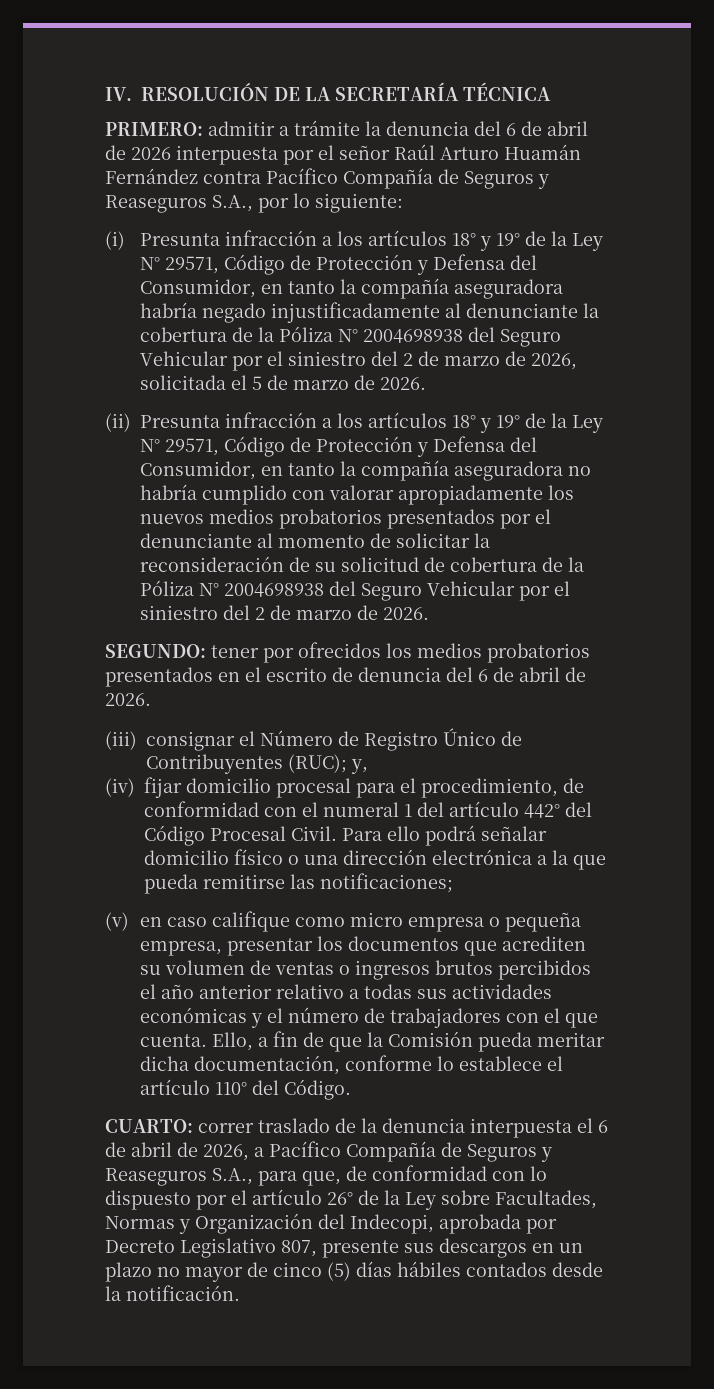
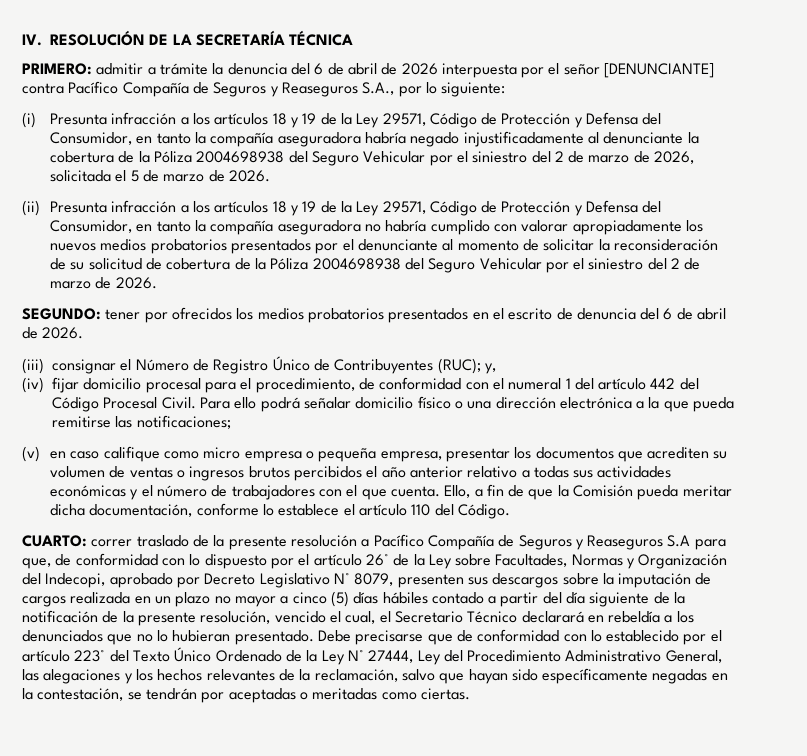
[394,144,581,160] [105,168,198,184] Raúl Arturo Huamán Fernández -> [604,63,715,78] [DENUNCIANTE]
[451,231,603,251] [139,257,160,270] 18° y 19° de la Ley N° -> [272,113,380,128] 18 y 19 de la Ley
[337,329,358,342] N° -> (192, 157) none
[452,413,603,433] [140,439,160,452] 18° y 19° de la Ley N° -> [272,201,380,216] 18 y 19 de la Ley
[199,583,219,596] N° -> (309, 264) none
[524,804,560,818] 442° -> [650,378,676,389] 442
[214,1082,247,1095] 110° -> [411,504,431,516] 110
[382,1118,608,1138] [105,1142,249,1161] denuncia interpuesta el 6 de abril de 2026, -> [228,535,357,550] presente resolución
[212,1168,253,1185] S.A., -> [667,535,691,547] S.A
[439,1214,521,1234] aprobada -> [109,573,173,588] aprobado
[281,1238,527,1258] 807, presente sus descargos -> [333,573,712,588] [22,592,131,607] N° 8079, presenten sus descargos sobre la imputación de cargos realizada
[247,1262,268,1277] de -> [280,596,289,604] a
[466,1262,603,1277] [105,1285,240,1301] contados desde la notificación. -> [431,592,686,607] [22,610,694,626] [22,629,722,645] [22,647,722,665] [22,668,728,684] [22,688,470,703] contado a partir del día siguiente de la notificación de la presente resolución, vencido el cual, el Secretario Técnico declarará en rebeldía a los denunciados que no lo hubieran presentado. Debe precisarse que de conformidad con lo establecido por el artículo 223° del Texto Único Ordenado de la Ley N° 27444, Ley del Procedimiento Administrativo General, las alegaciones y los hechos relevantes de la reclamación, salvo que hayan sido específicamente negadas en la contestación, se tendrán por aceptadas o meritadas como ciertas.

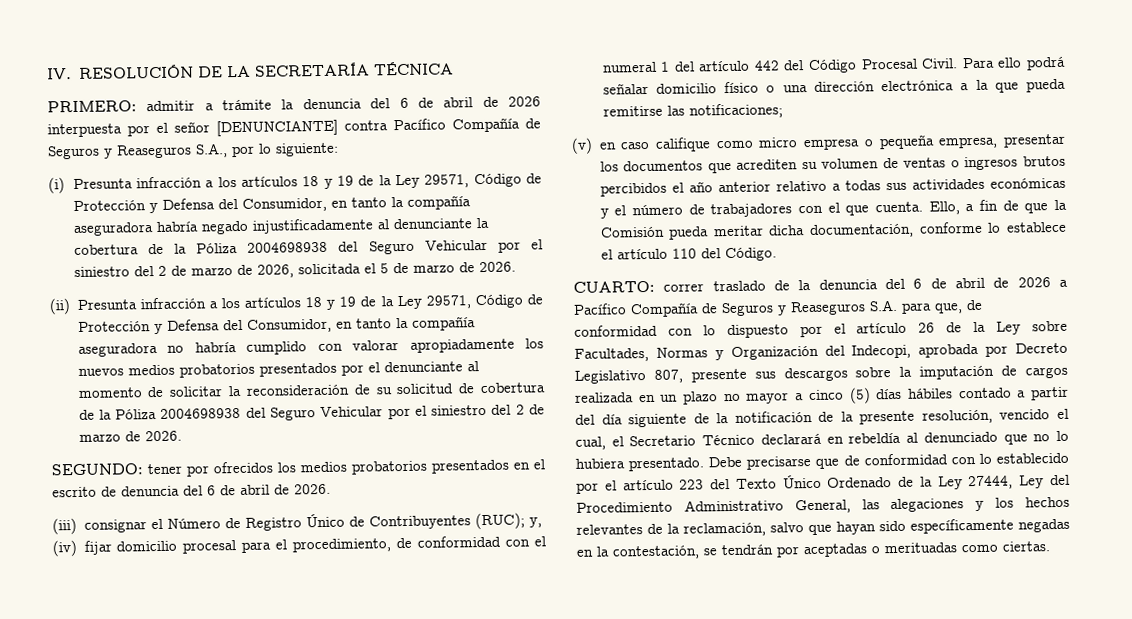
[228,535,357,550] presente resolución -> [818,277,1051,290] denuncia del 6 de abril de 2026
[667,535,691,547] S.A -> [869,299,898,312] S.A.
[365,554,389,566] 26° -> [918,322,936,333] 26
[109,573,173,588] aprobado -> [918,343,980,358] aprobada
[333,573,464,588] N° 8079, presenten -> [653,368,747,383] 807, presente
[664,611,694,623] [22,630,103,642] a los denunciados -> [906,431,998,443] al denunciado
[172,630,231,642] hubieran -> [575,458,625,469] hubiera
[74,650,106,662] 223° -> [679,479,705,490] 223
[347,650,364,661] N° -> (963, 483) none
[312,688,378,700] meritadas -> [884,542,957,554] merituadas

